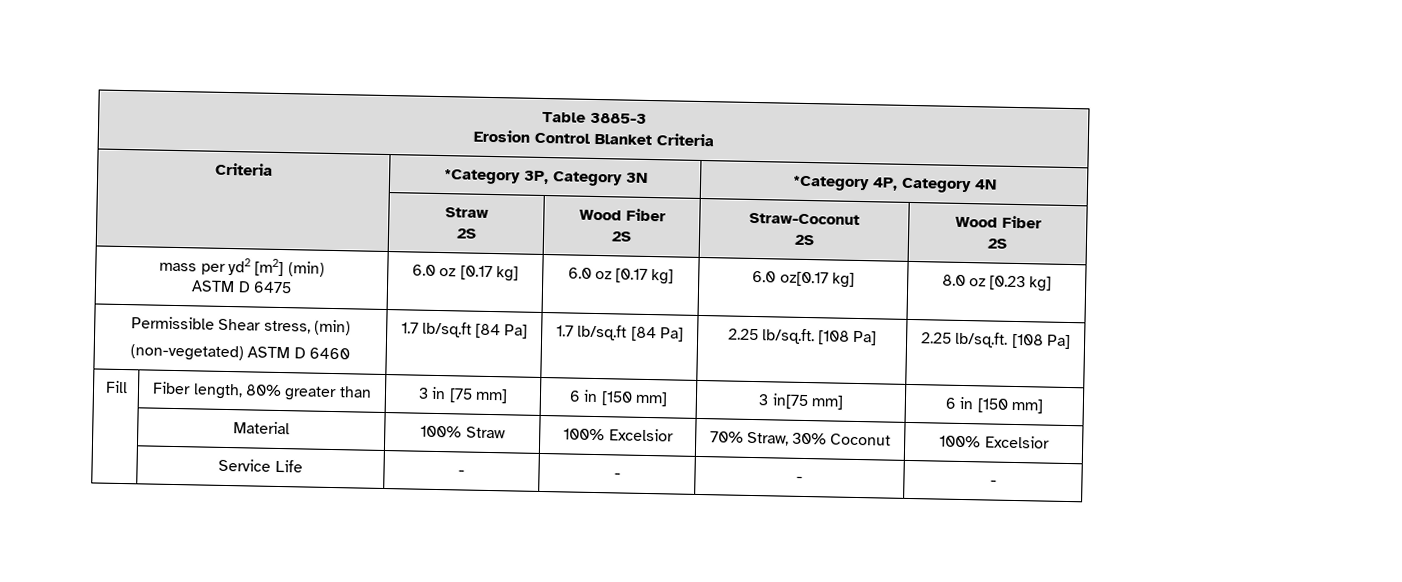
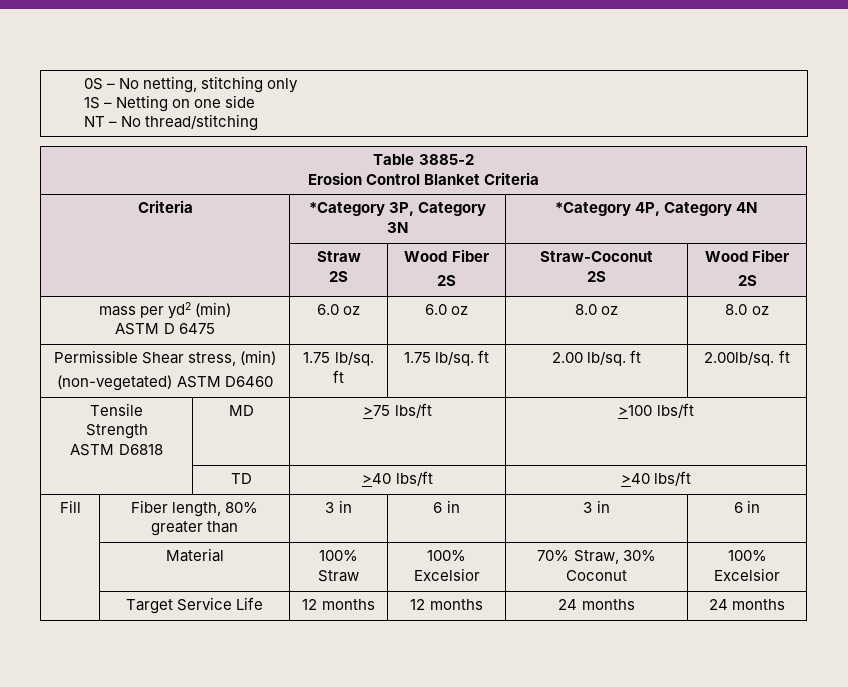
[541,111,647,124] Table 3885-3 -> [83,76,298,93] [83,95,255,112] [83,114,258,131] [373,154,474,165] 0S – No netting, stitching only // 1S – Netting on one side // NT – No thread/stitching // Table 3885-2
[254,258,285,277] [m2] -> (192, 310) none
[459,265,519,282] [567,267,675,285] [752,270,855,288] [941,274,1053,292] [0.17 kg] | 6.0 oz [0.17 kg] | 6.0 oz[0.17 kg] | 8.0 oz [0.23 kg] -> [424,304,469,315] [574,304,619,315] [725,304,769,315] | 6.0 oz | 8.0 oz | 8.0 oz
[293,347,350,360] [400,321,529,339] [556,324,684,342] [727,328,878,346] [921,331,1071,350] D 6460 | 1.7 lb/sq.ft [84 Pa] | 1.7 lb/sq.ft [84 Pa] | 2.25 lb/sq.ft. [108 Pa] | 2.25 lb/sq.ft. [108 Pa] -> [224,376,273,387] [303,351,374,366] [333,370,344,383] [403,350,490,366] [551,350,642,366] [704,350,790,366] [90,403,143,416] [85,424,148,439] [70,444,163,456] [228,405,254,416] [363,403,432,418] [618,403,694,418] [230,473,252,484] [362,471,433,486] [620,471,692,486] D6460 | 1.75 lb/sq. ft | 1.75 lb/sq. ft | 2.00 lb/sq. ft | 2.00lb/sq. ft // Tensile // Strength // ASTM D6818 | MD | >75 lbs/ft | >100 lbs/ft // | TD | >40 lbs/ft | >40 lbs/ft
[448,388,508,404] [569,389,668,407] [758,393,844,410] [945,396,1043,414] [75 mm] | 6 in [150 mm] | 3 in[75 mm] | 6 in [150 mm] -> [433,500,460,513] [583,500,610,513] [733,500,761,513] | 6 in | 3 in | 6 in
(1050, 442) none -> [125,599,173,614] Target
[458,470,465,476] [613,473,621,479] [796,476,803,482] [989,480,997,486] - | - | - | - -> [302,599,375,610] [410,599,483,610] [558,599,635,610] [708,599,786,610] 12 months | 12 months | 24 months | 24 months

